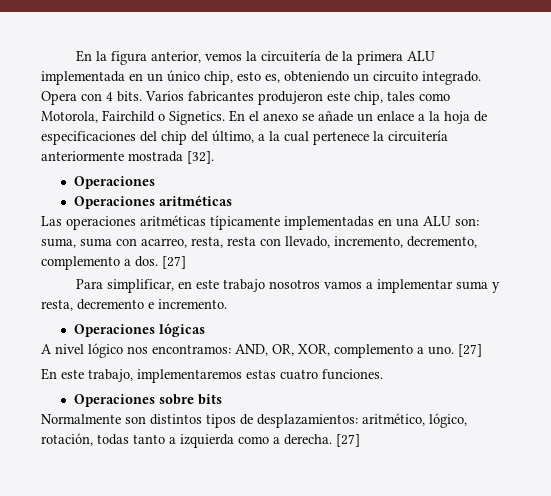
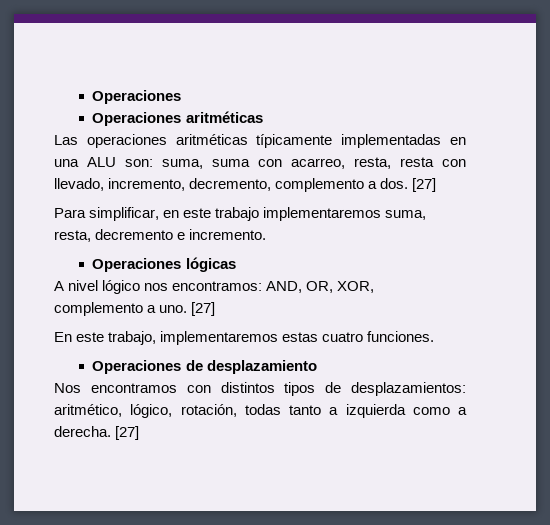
[76,50,436,65] [41,70,481,85] [41,91,450,105] [41,110,487,125] [41,130,448,145] [41,151,214,164] En la figura anterior, vemos la circuitería de la primera ALU implementada en un único chip, esto es, obteniendo un circuito integrado. Opera con 4 bits. Varios fabricantes produjeron este chip, tales como Motorola, Fairchild o Signetics. En el anexo se añade un enlace a la hoja de especificaciones del chip del último, a la cual pertenece la circuitería anteriormente mostrada [32]. // -> (92, 97) none
[269,279,501,293] nosotros vamos a implementar suma y -> [263,207,427,221] implementaremos suma,
[159,394,223,405] [41,414,146,424] sobre bits // Normalmente son -> [185,360,317,374] [54,383,211,393] de desplazamiento // Nos encontramos con

